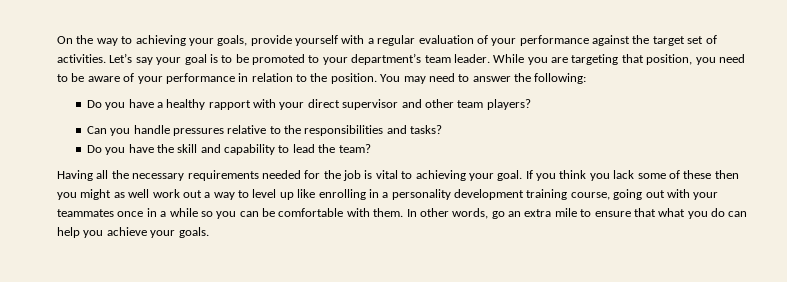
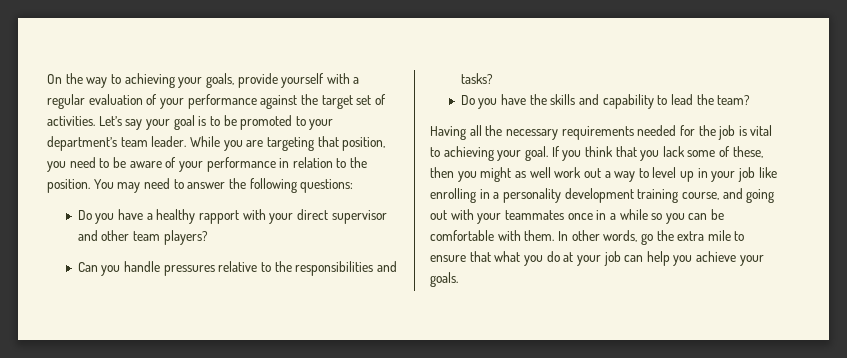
[534,73,587,84] following: -> [249,178,354,193] following questions:
[177,144,198,153] skill -> [550,94,576,105] skills
(587, 174) none -> [615,146,637,157] that
[683,170,712,179] these -> [732,146,763,158] these,
(294, 196) none -> [697,167,756,182] in your job
(610, 196) none -> [722,188,743,199] and
[508,211,521,217] an -> [656,230,674,241] the
(725, 212) none -> [563,251,621,266] at your job

